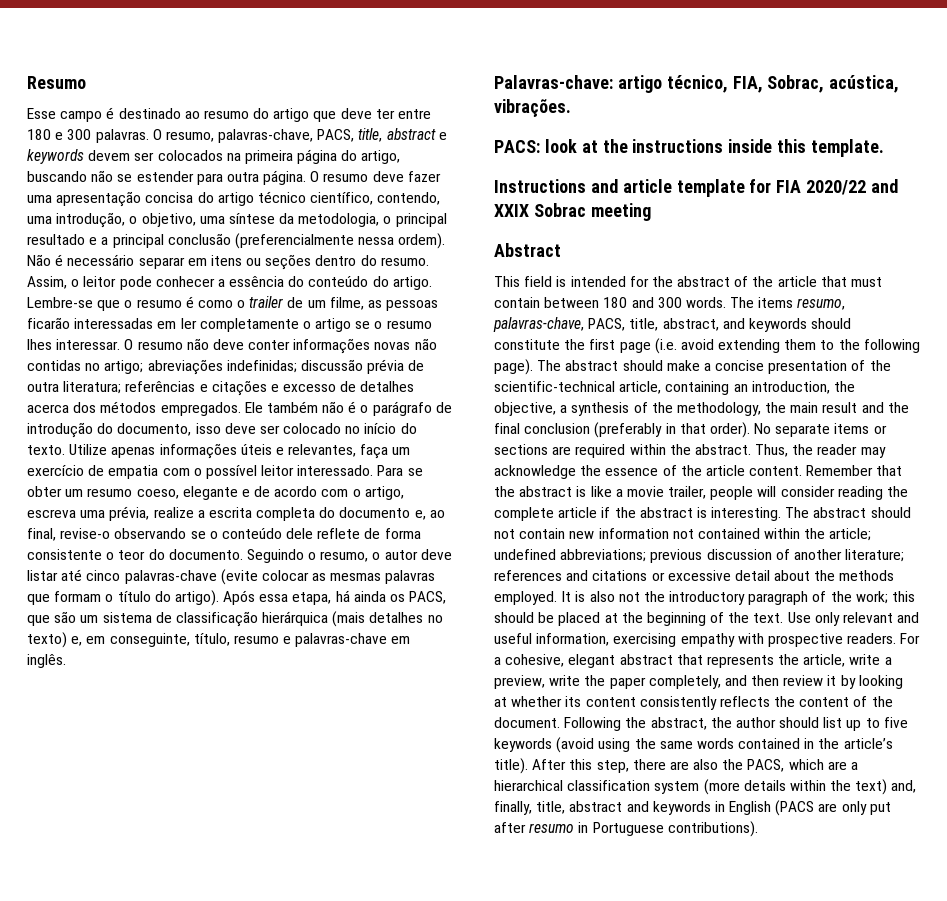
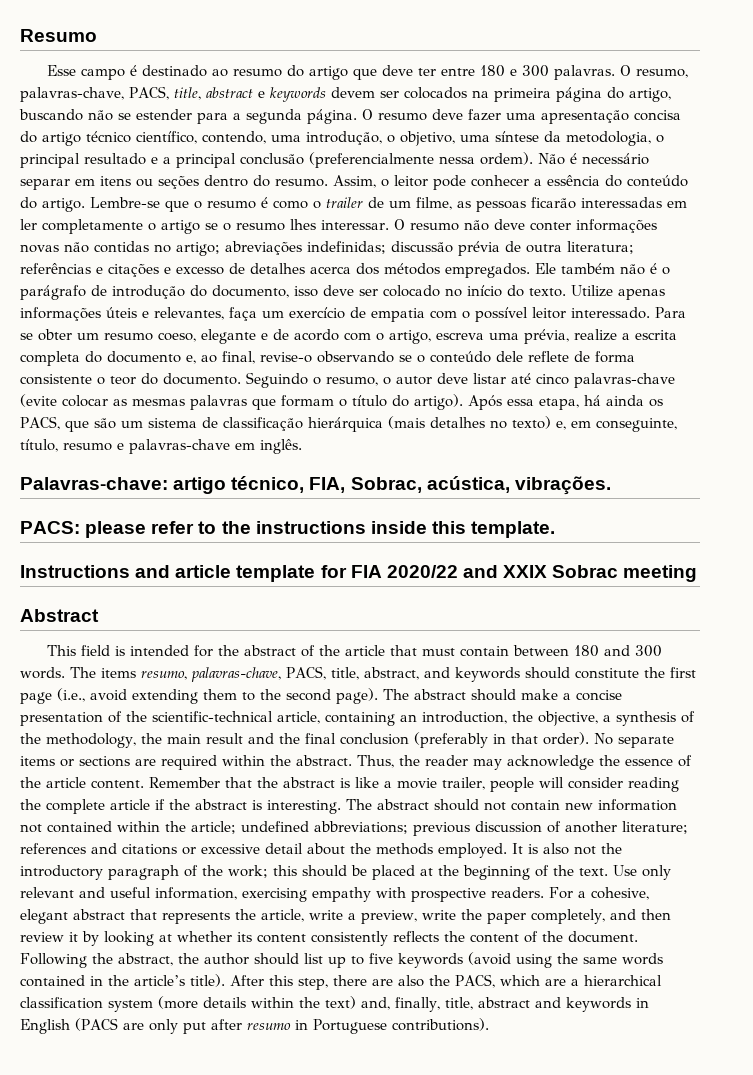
[226,172,259,182] outra -> [233,109,302,124] a segunda
[544,139,598,153] look at -> [85,521,217,538] please refer to
[654,338,677,354] (i.e. -> [57,688,85,702] (i.e.,
[863,339,920,353] following -> [286,689,331,701] second

